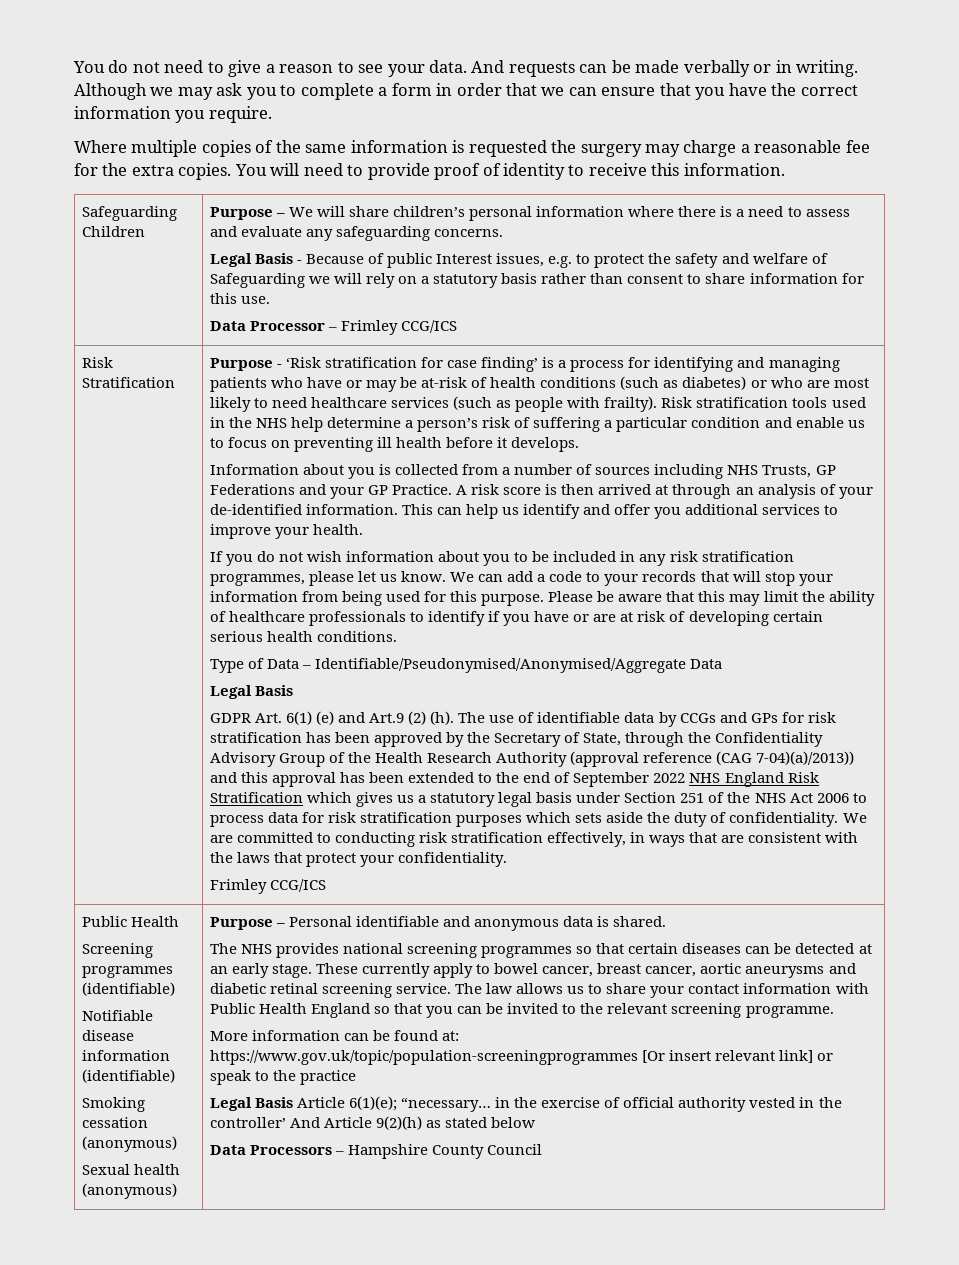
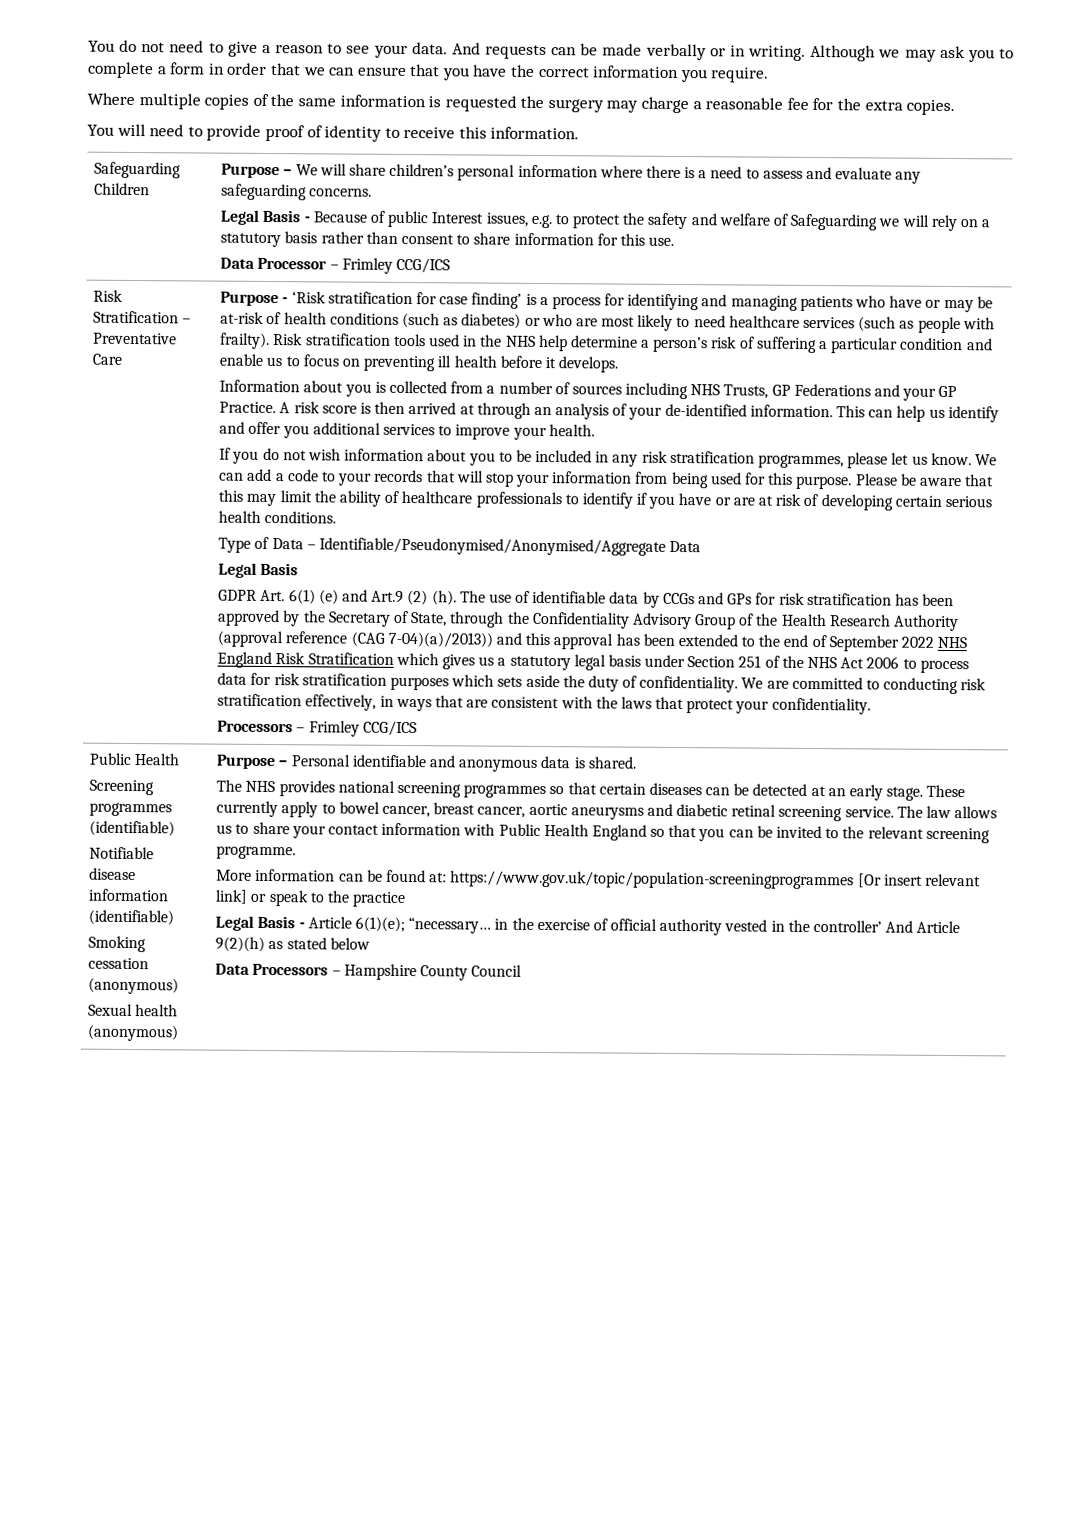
(232, 171) none -> (956, 107) //
(175, 382) none -> [182,318,192,324] [93,332,178,345] [92,353,123,365] – Preventative Care
(508, 859) none -> [217,720,306,733] Processors –
(293, 1102) none -> [298,922,305,929] -

